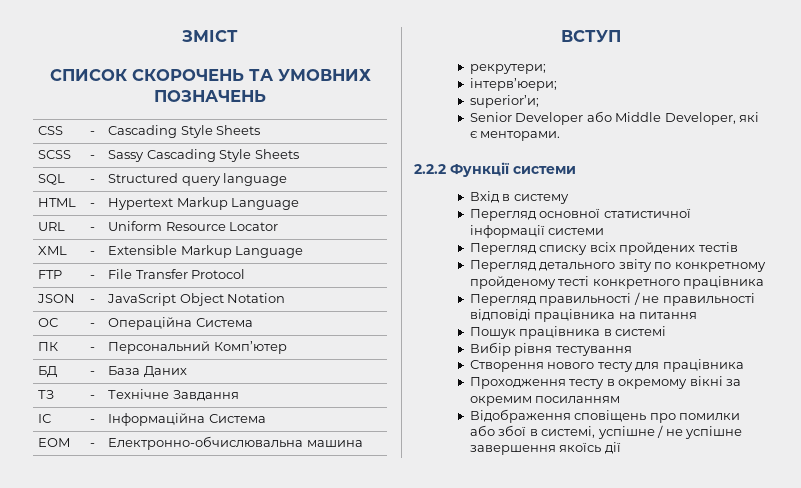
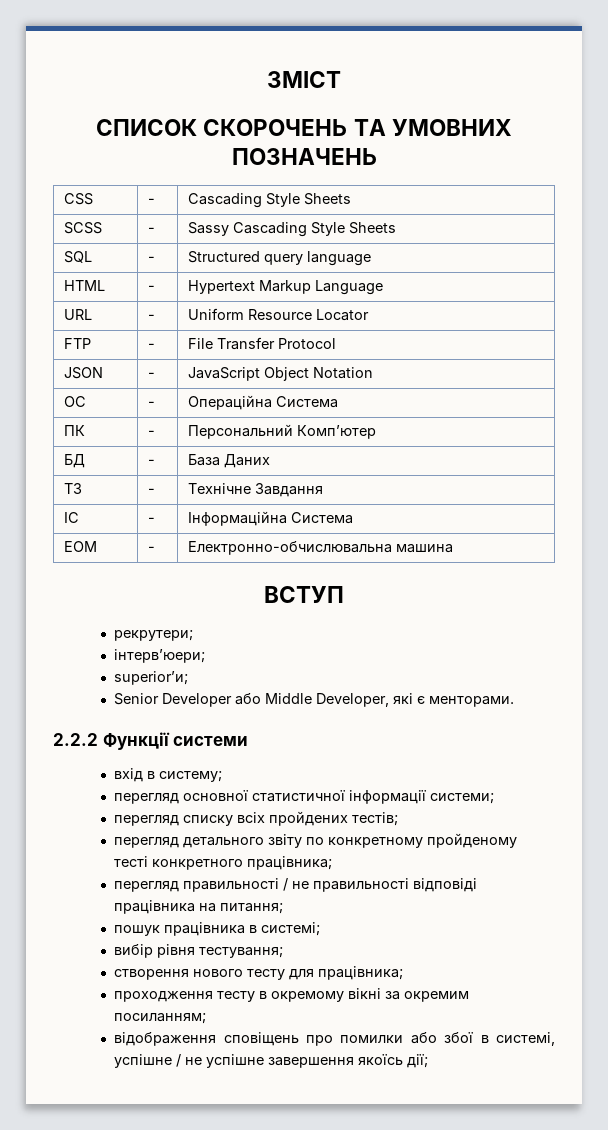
[38,246,68,255] [90,251,96,255] [108,245,304,258] // XML | - | Extensible Markup Language -> (370, 315) none
[469,191,569,204] [469,209,536,221] Вхід в систему // Перегляд -> [114,768,223,782] [114,793,180,804] вхід в систему; // перегляд
[548,228,605,235] [469,243,536,255] системи // Перегляд -> [430,793,495,804] [114,815,180,826] системи; // перегляд
[698,242,738,252] [469,260,536,272] тестів // Перегляд -> [352,812,399,826] [114,837,180,848] тестів; // перегляд
[683,276,765,289] [469,294,536,306] працівника // Перегляд -> [247,856,333,870] [114,881,180,892] працівника; // перегляд
[639,312,698,319] [469,326,667,339] [469,342,632,356] [469,360,544,372] питання // Пошук працівника в системі // Вибір рівня тестування // Створення -> [220,903,284,914] [114,922,321,936] [114,944,284,958] [114,969,190,980] питання; // пошук працівника в системі; // вибір рівня тестування; // створення
[662,359,744,372] [469,377,566,389] працівника // Проходження -> [318,966,404,980] [114,991,214,1002] працівника; // проходження
[535,396,621,403] [469,409,571,423] посиланням // Відображення -> [114,1013,207,1024] [114,1032,217,1046] посиланням; // відображення
[604,442,621,454] дії -> [407,1054,429,1068] дії;

